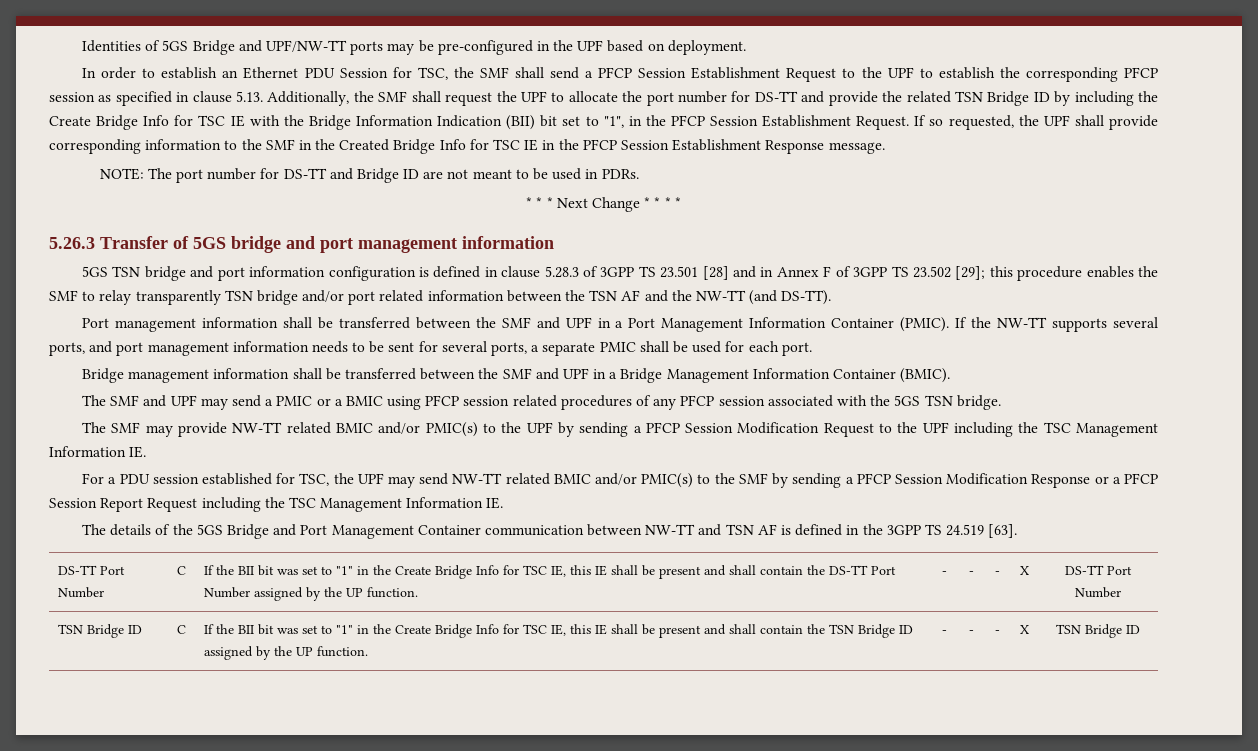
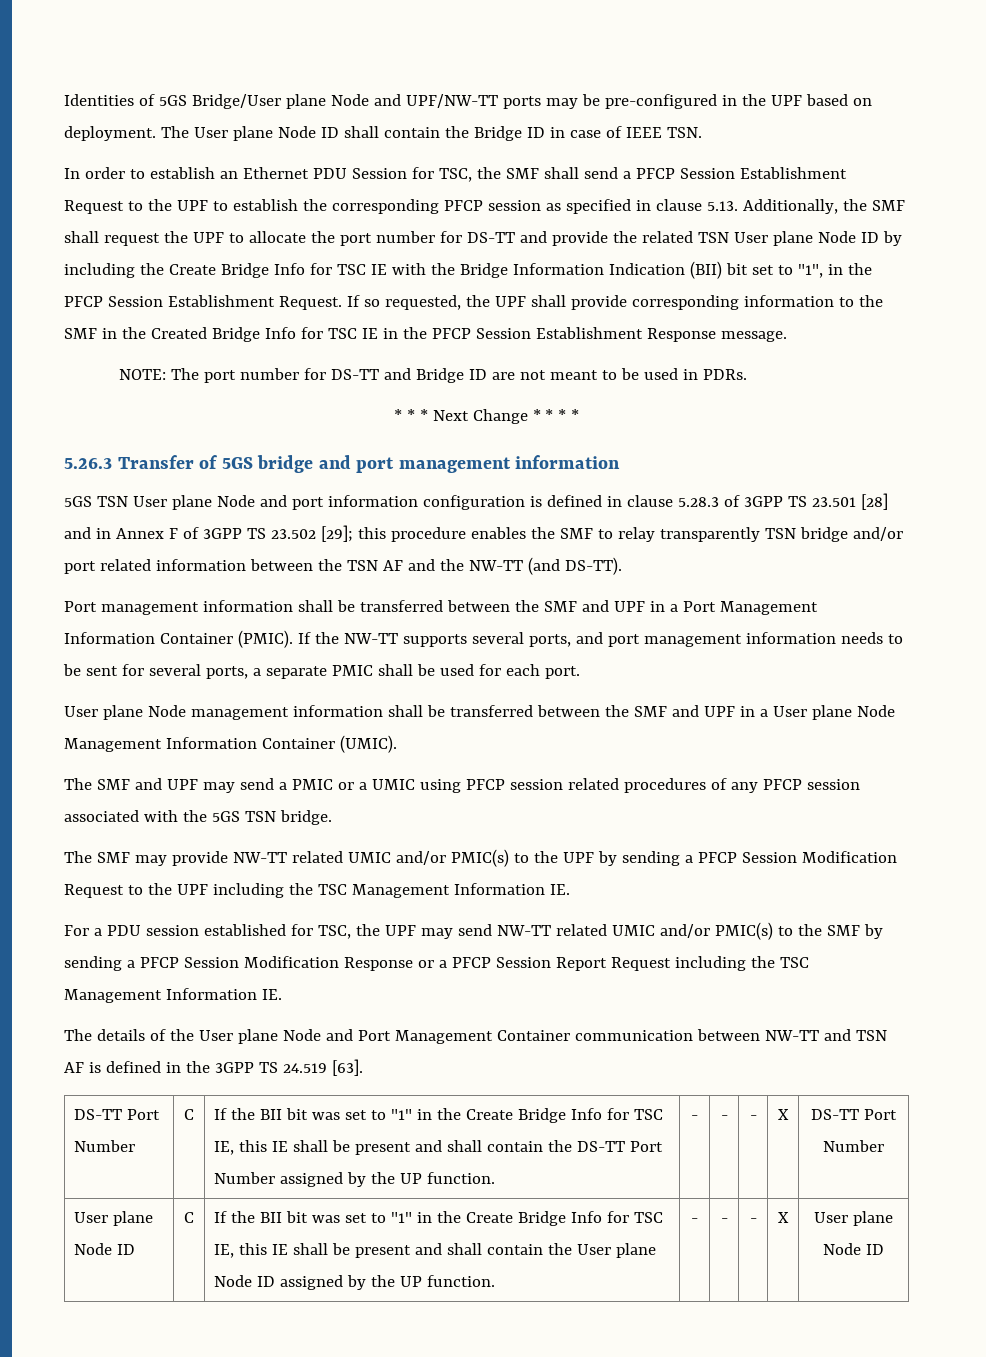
[192,40,235,55] Bridge -> [191,94,369,109] Bridge/User plane Node
(746, 47) none -> [160,126,702,141] The User plane Node ID shall contain the Bridge ID in case of IEEE TSN.
[987,91,1030,106] Bridge -> [733,231,856,246] User plane Node
[144,266,186,281] bridge -> [132,495,255,510] User plane Node
[82,368,125,383] Bridge -> [64,705,186,720] User plane Node
[620,368,951,383] Bridge Management Information Container (BMIC). -> [772,705,895,720] [64,735,397,753] User plane Node Management Information Container (UMIC).
[345,396,383,406] BMIC -> [371,779,415,790] UMIC
[335,423,373,433] BMIC -> [347,852,391,863] UMIC
[553,474,591,484] BMIC -> [611,925,655,936] UMIC
[196,524,269,539] 5GS Bridge -> [198,1029,321,1044] User plane Node
[58,624,125,638] TSN Bridge -> [74,1211,154,1226] [74,1243,113,1255] User plane Node
[829,624,896,638] TSN Bridge -> [576,1243,656,1258] [214,1275,253,1287] User plane Node
[1056,624,1122,638] TSN Bridge -> [814,1211,893,1226] [823,1243,862,1255] User plane Node

